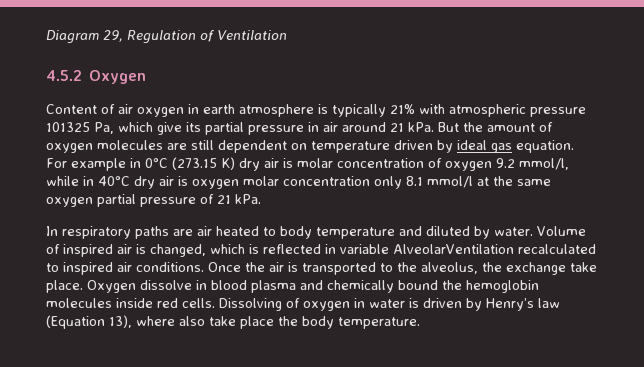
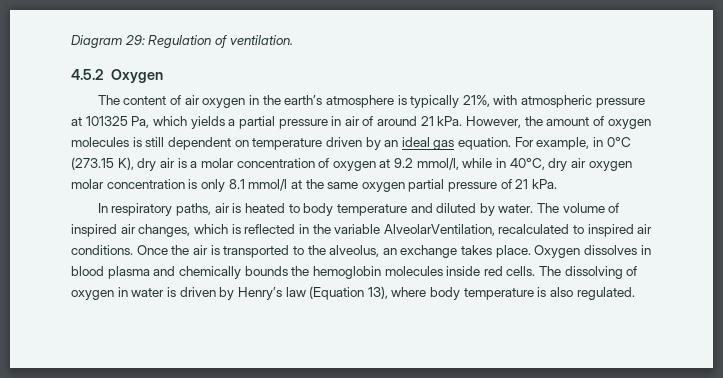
[103,30,123,42] 29, -> [124,35,145,45] 29:
[217,30,287,40] Ventilation -> [229,35,293,45] ventilation.
[46,104,97,114] Content -> [97,95,167,105] The content
[203,104,235,114] earth -> [262,95,323,105] the earth’s
[390,104,415,114] 21% -> [462,95,490,107] 21%,
(586, 112) none -> [71,117,82,126] at
[157,122,201,135] give its -> [190,116,236,129] yields a
(338, 127) none -> [362,116,374,126] of
[438,122,459,132] But -> [466,116,522,128] However,
[167,143,187,150] are -> [132,137,142,147] is
(453, 146) none -> [384,140,399,147] an
[71,158,126,171] example -> [536,137,590,150] example,
[221,157,293,171] K) dry air is -> [117,157,198,171] K), dry air is a
(492, 166) none -> [379,159,391,168] at
[98,176,188,189] 40°C dry air is -> [509,158,586,171] 40°C, dry air
(370, 181) none -> [188,179,198,189] is
[135,226,212,239] paths are air -> [176,203,242,216] paths, air is
[537,226,586,236] Volume -> [537,203,605,213] The volume
[136,244,206,257] is changed, -> [138,224,191,237] changes,
[340,244,514,254] variable AlveolarVentilation -> [312,224,495,236] the variable AlveolarVentilation,
[482,262,597,275] the exchange take -> [382,245,493,258] an exchange takes
[140,280,192,290] dissolve -> [584,245,638,255] dissolves
[398,280,438,290] bound -> [244,266,288,276] bounds
[219,298,282,311] Dissolving -> [539,266,623,279] The dissolving
[179,316,420,329] also take place the body temperature. -> [430,287,635,300] body temperature is also regulated.

